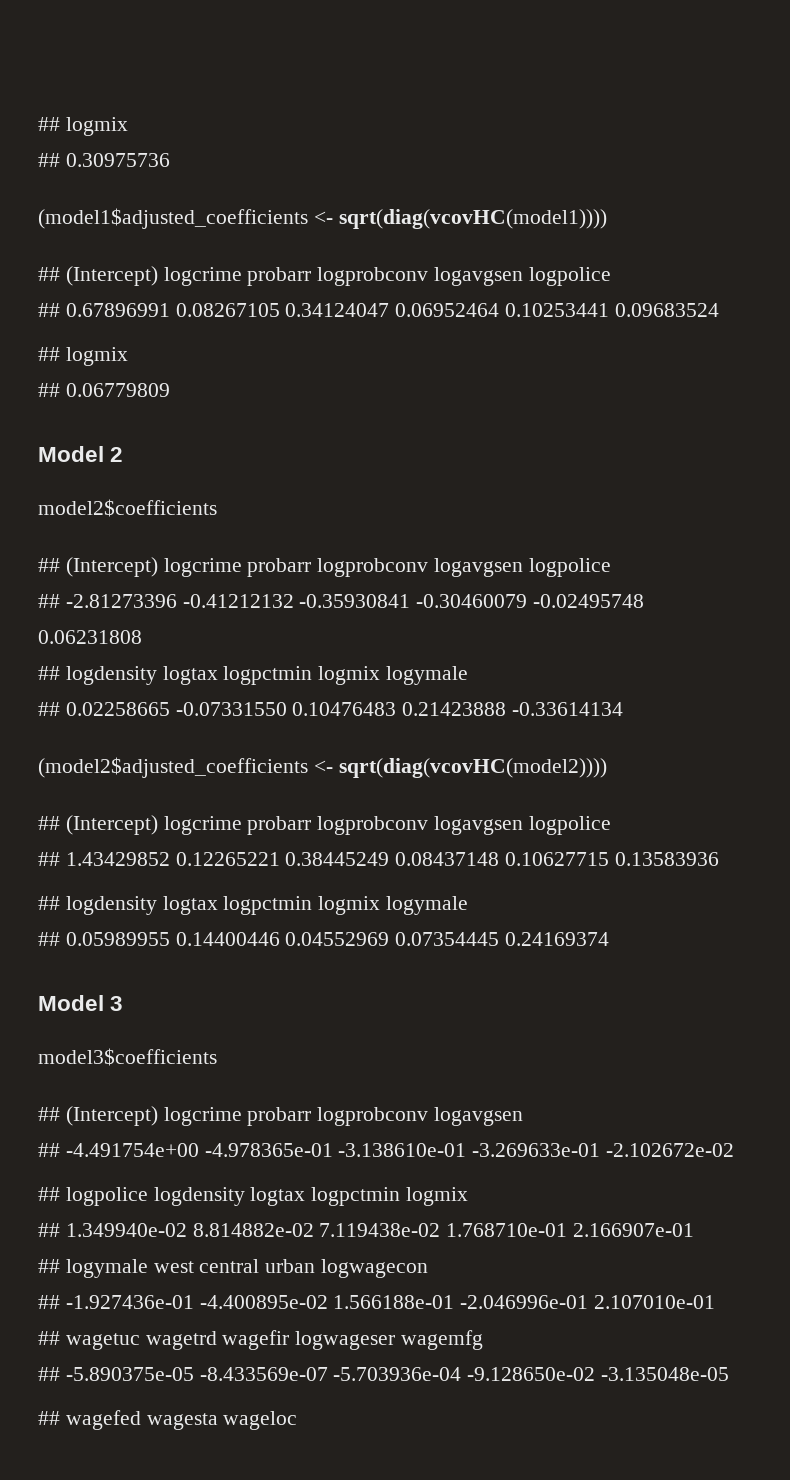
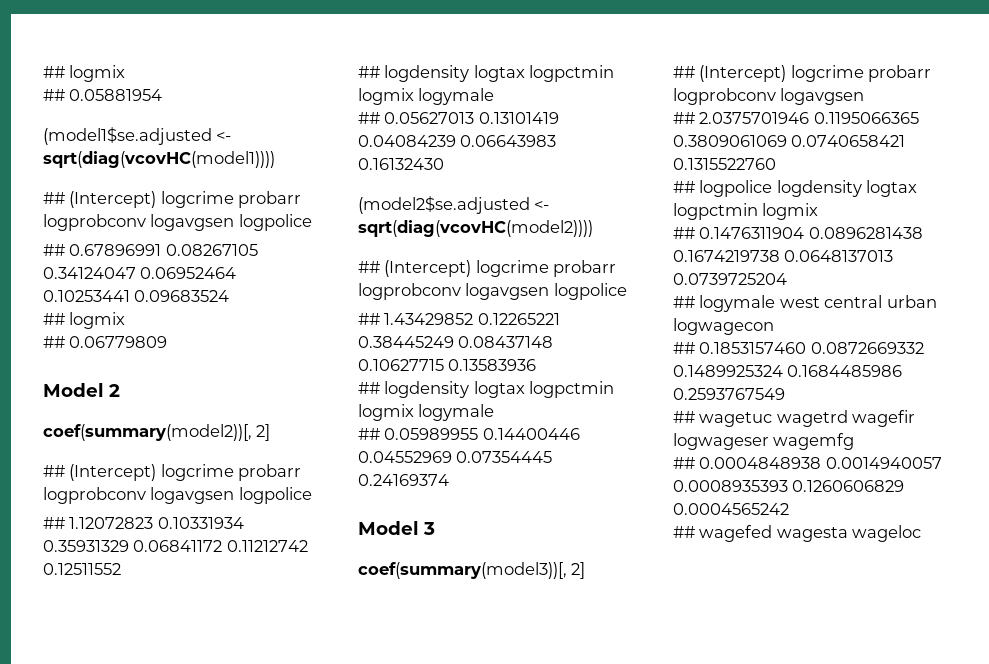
[38,117,128,136] [38,153,170,167] [38,208,308,229] ## logmix // ## 0.30975736 // (model1$adjusted_coefficients -> [43,65,126,82] [43,89,163,101] [43,127,212,145] ## logmix // ## 0.05881954 // (model1$se.adjusted
[38,499,217,517] [38,557,611,577] [38,594,645,608] [38,630,142,644] [38,666,469,685] [38,702,624,716] [38,757,308,778] model2$coefficients // ## (Intercept) logcrime probarr logprobconv logavgsen logpolice // ## -2.81273396 -0.41212132 -0.35930841 -0.30460079 -0.02495748 0.06231808 // ## logdensity logtax logpctmin logmix logymale // ## 0.02258665 -0.07331550 0.10476483 0.21423888 -0.33614134 // (model2$adjusted_coefficients -> [43,424,271,441] [43,464,302,481] [43,487,312,504] [43,517,244,529] [43,540,308,552] [43,563,121,575] [358,65,615,82] [358,88,495,105] [358,112,559,124] [358,135,557,147] [358,158,444,170] [358,196,530,214] coef(summary(model2))[, 2] // ## (Intercept) logcrime probarr logprobconv logavgsen logpolice // ## 1.12072823 0.10331934 0.35931329 0.06841172 0.11212742 0.12511552 // ## logdensity logtax logpctmin logmix logymale // ## 0.05627013 0.13101419 0.04084239 0.06643983 0.16132430 // (model2$se.adjusted
[38,1048,217,1066] model3$coefficients -> [358,562,586,579] coef(summary(model3))[, 2]
[65,1143,735,1157] -4.491754e+00 -4.978365e-01 -3.138610e-01 -3.269633e-01 -2.102672e-02 -> [699,112,919,124] [673,135,906,147] [673,158,776,170] 2.0375701946 0.1195066365 0.3809061069 0.0740658421 0.1315522760
[65,1223,695,1237] 1.349940e-02 8.814882e-02 7.119438e-02 1.768710e-01 2.166907e-01 -> [699,227,923,239] [673,250,894,262] [673,273,787,285] 0.1476311904 0.0896281438 0.1674219738 0.0648137013 0.0739725204
[65,1295,716,1309] -1.927436e-01 -4.400895e-02 1.566188e-01 -2.046996e-01 2.107010e-01 -> [699,342,924,354] [673,365,903,377] [673,388,785,400] 0.1853157460 0.0872669332 0.1489925324 0.1684485986 0.2593767549
[65,1367,730,1381] -5.890375e-05 -8.433569e-07 -5.703936e-04 -9.128650e-02 -3.135048e-05 -> [699,457,942,469] [673,480,905,492] [673,503,789,515] 0.0004848938 0.0014940057 0.0008935393 0.1260606829 0.0004565242

